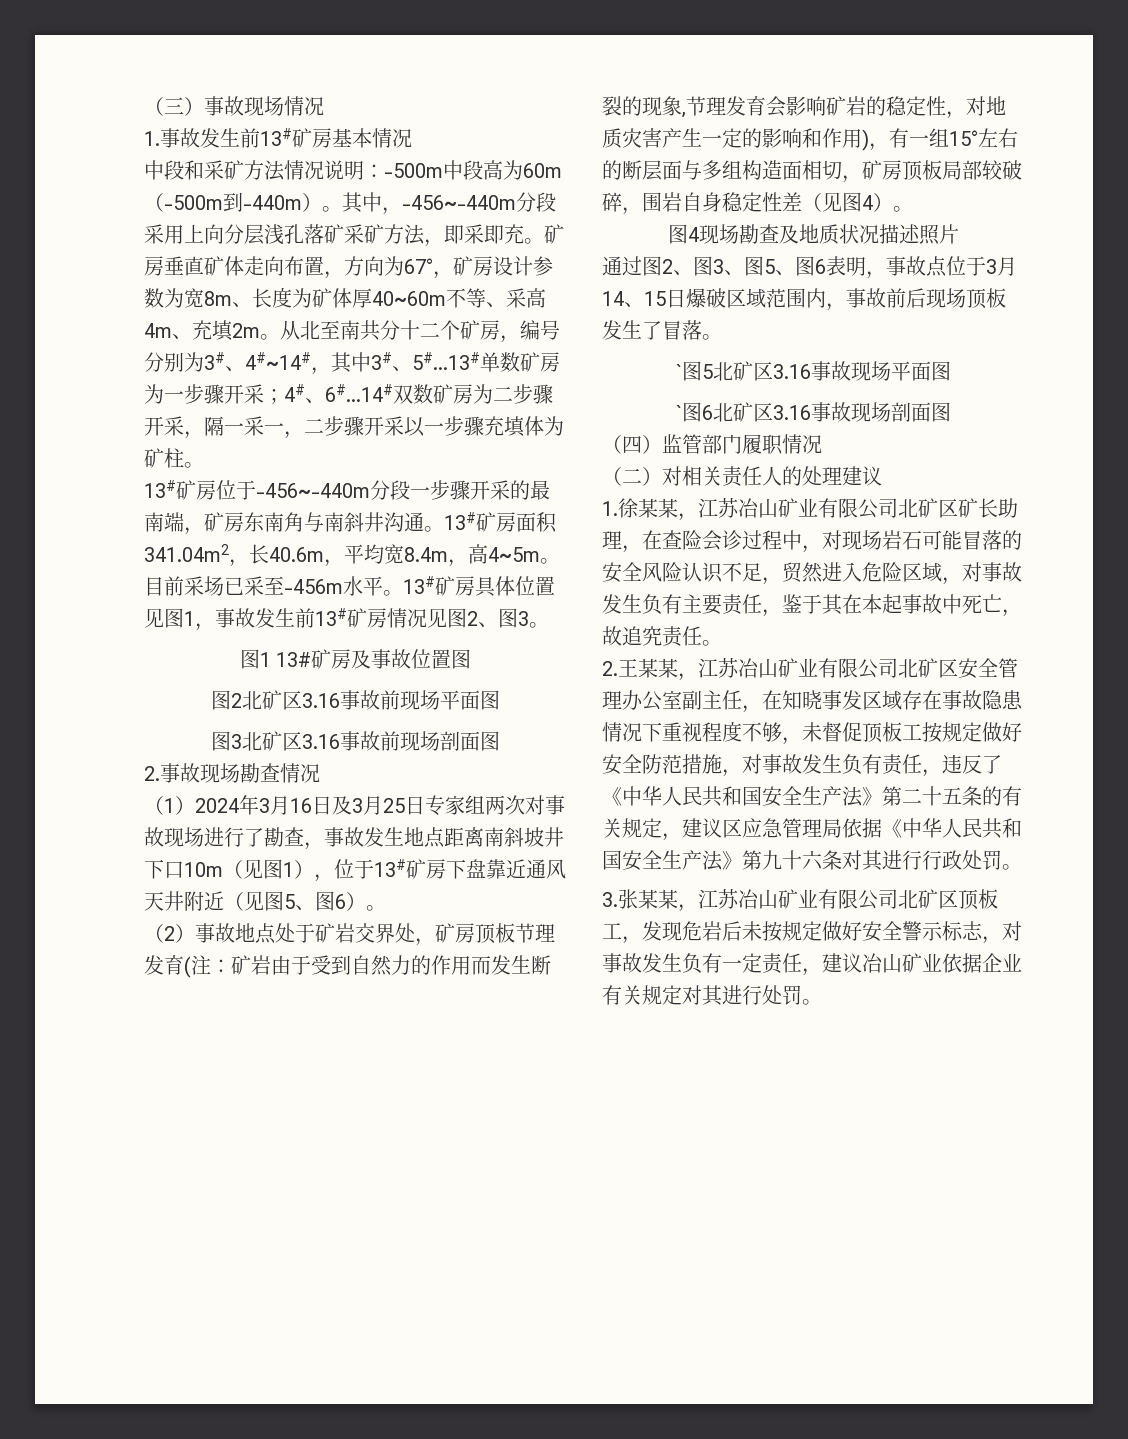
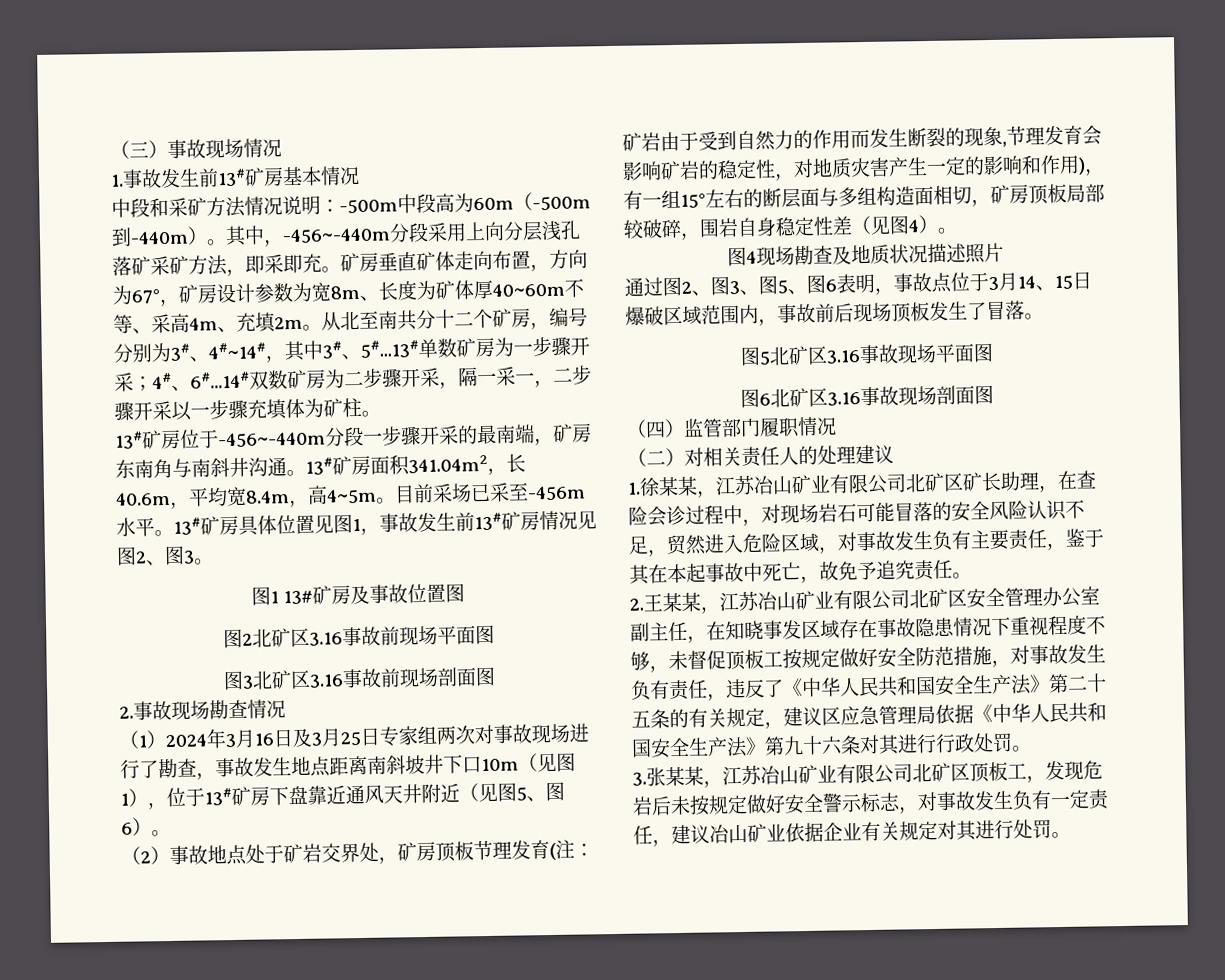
[676,364,682,379] ` -> (1044, 316) none
[676,405,682,420] ` -> (994, 353) none
(622, 636) none -> [838,561,877,581] 免予

